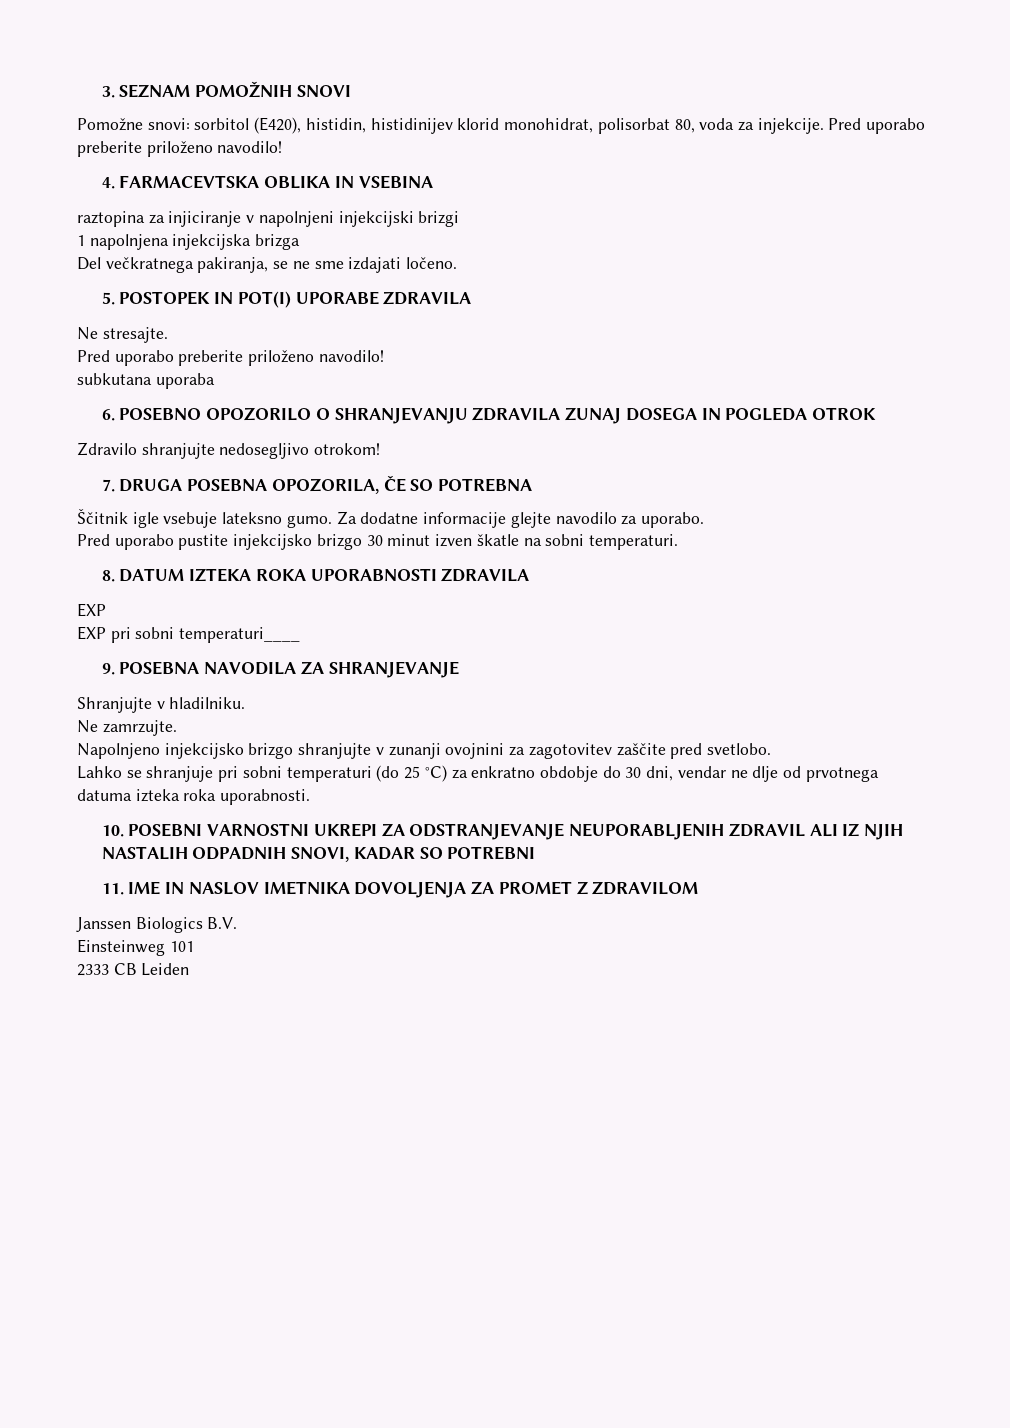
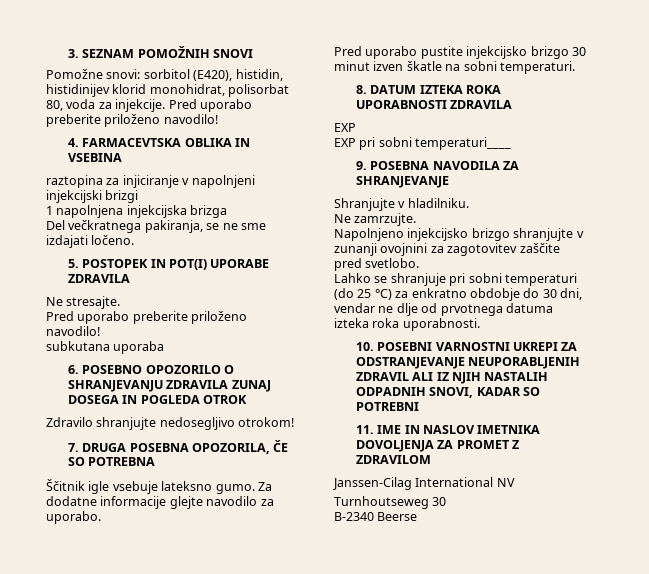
[76,917,238,933] [77,939,194,956] [77,963,190,976] Janssen Biologics B.V. // Einsteinweg 101 // 2333 CB Leiden -> [333,477,515,490] [334,496,447,509] [334,512,418,521] Janssen-Cilag International NV // Turnhoutseweg 30 // B-2340 Beerse

